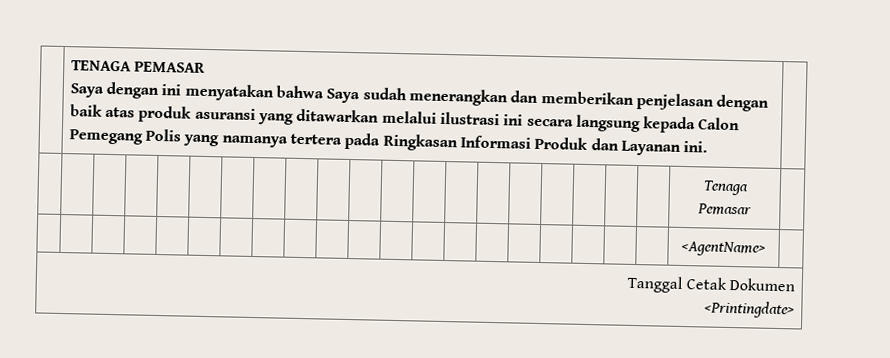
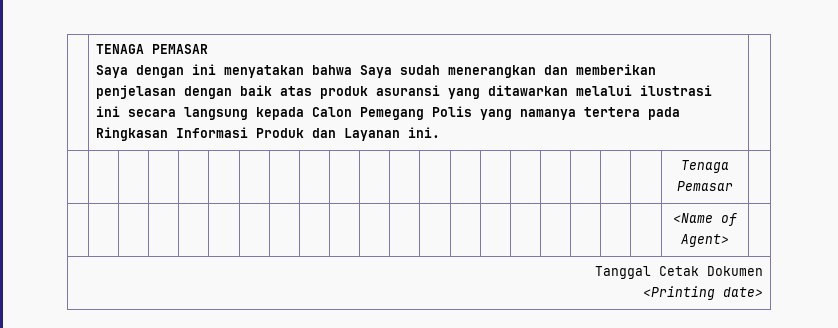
[681,240,766,257] <AgentName> -> [673,213,737,226] [681,234,729,247] <Name of Agent>
[704,300,796,319] <Printingdate> -> [643,286,764,300] <Printing date>

